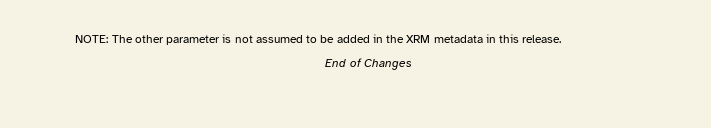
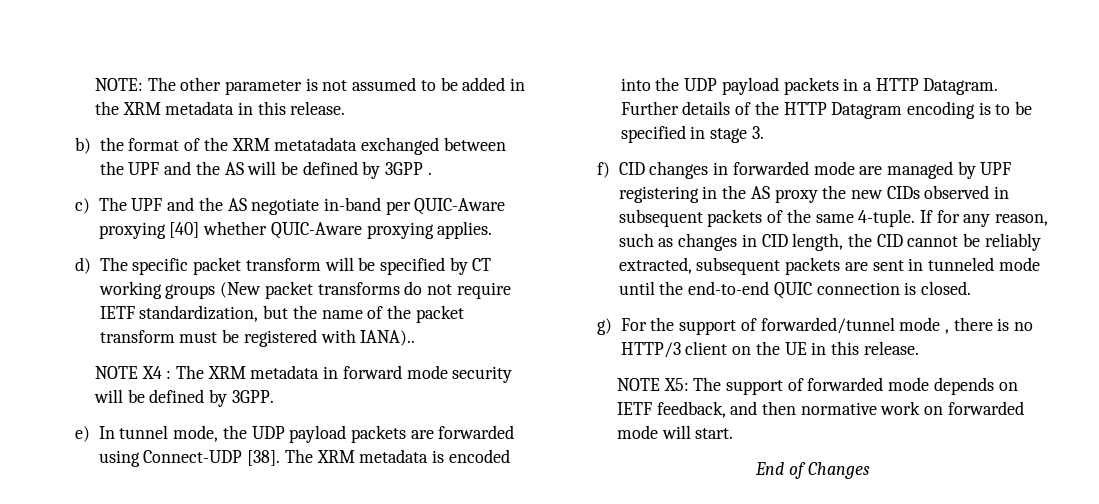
(562, 39) none -> [74,137,506,155] [99,161,432,179] [74,197,506,215] [98,221,493,239] [74,257,492,275] [98,281,511,299] [99,305,464,323] [99,329,416,347] [94,365,513,383] [93,389,274,407] [74,425,515,443] [98,449,510,467] [620,77,999,95] [620,101,1033,119] [620,125,764,143] [596,161,1012,179] [618,185,1010,203] [618,209,1049,227] [618,233,1041,251] [618,257,1040,275] [618,281,972,299] [596,317,1034,335] [620,341,919,358] [616,377,1018,395] [616,401,1024,418] [616,425,734,439] // b) the format of the XRM metatadata exchanged between the UPF and the AS will be defined by 3GPP . // c) The UPF and the AS negotiate in-band per QUIC-Aware proxying [40] whether QUIC-Aware proxying applies. // d) The specific packet transform will be specified by CT working groups (New packet transforms do not require IETF standardization, but the name of the packet transform must be registered with IANA).. // NOTE X4 : The XRM metadata in forward mode security will be defined by 3GPP. // e) In tunnel mode, the UDP payload packets are forwarded using Connect-UDP [38]. The XRM metadata is encoded into the UDP payload packets in a HTTP Datagram. Further details of the HTTP Datagram encoding is to be specified in stage 3. // f) CID changes in forwarded mode are managed by UPF registering in the AS proxy the new CIDs observed in subsequent packets of the same 4-tuple. If for any reason, such as changes in CID length, the CID cannot be reliably extracted, subsequent packets are sent in tunneled mode until the end-to-end QUIC connection is closed. // g) For the support of forwarded/tunnel mode , there is no HTTP/3 client on the UE in this release. // NOTE X5: The support of forwarded mode depends on IETF feedback, and then normative work on forwarded mode will start.

